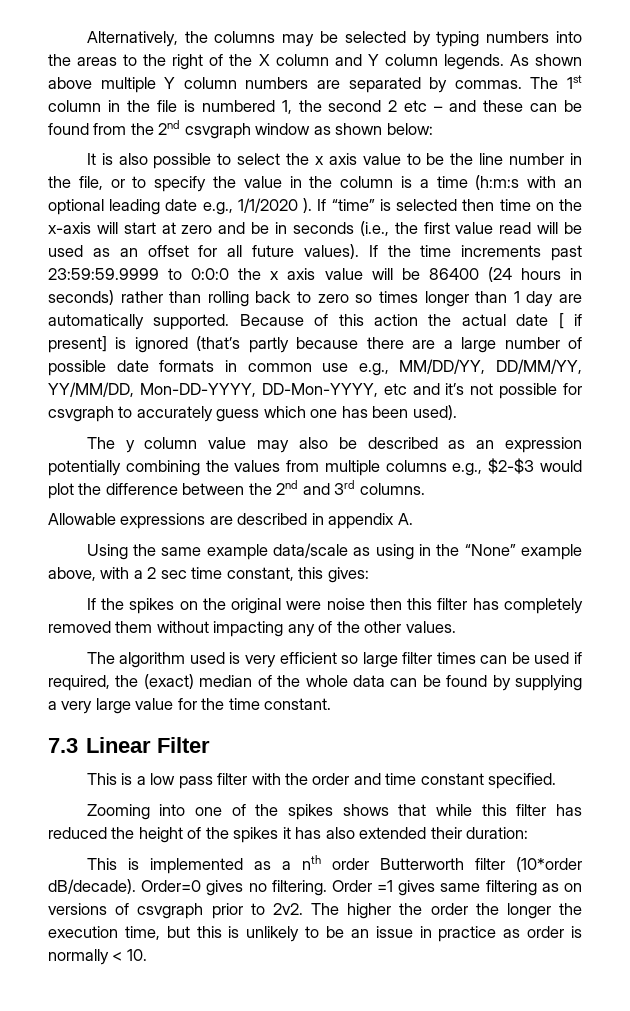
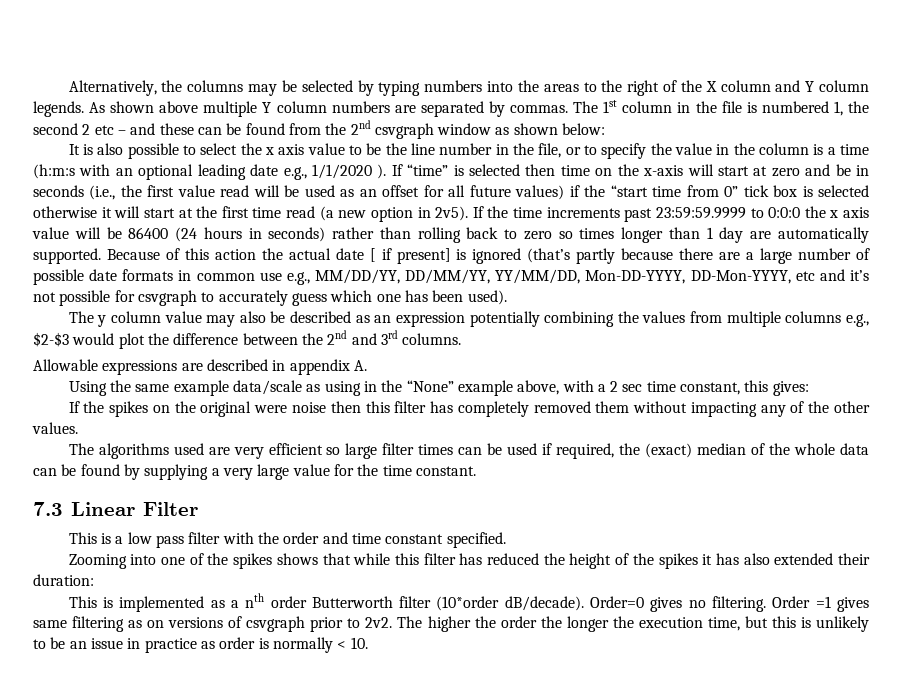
[303,244,359,259] values). -> [515,185,870,200] [33,206,469,222] values) if the “start time from 0” tick box is selected otherwise it will start at the first time read (a new option in 2v5).
[119,652,241,668] algorithm used is -> [98,443,230,459] algorithms used are

